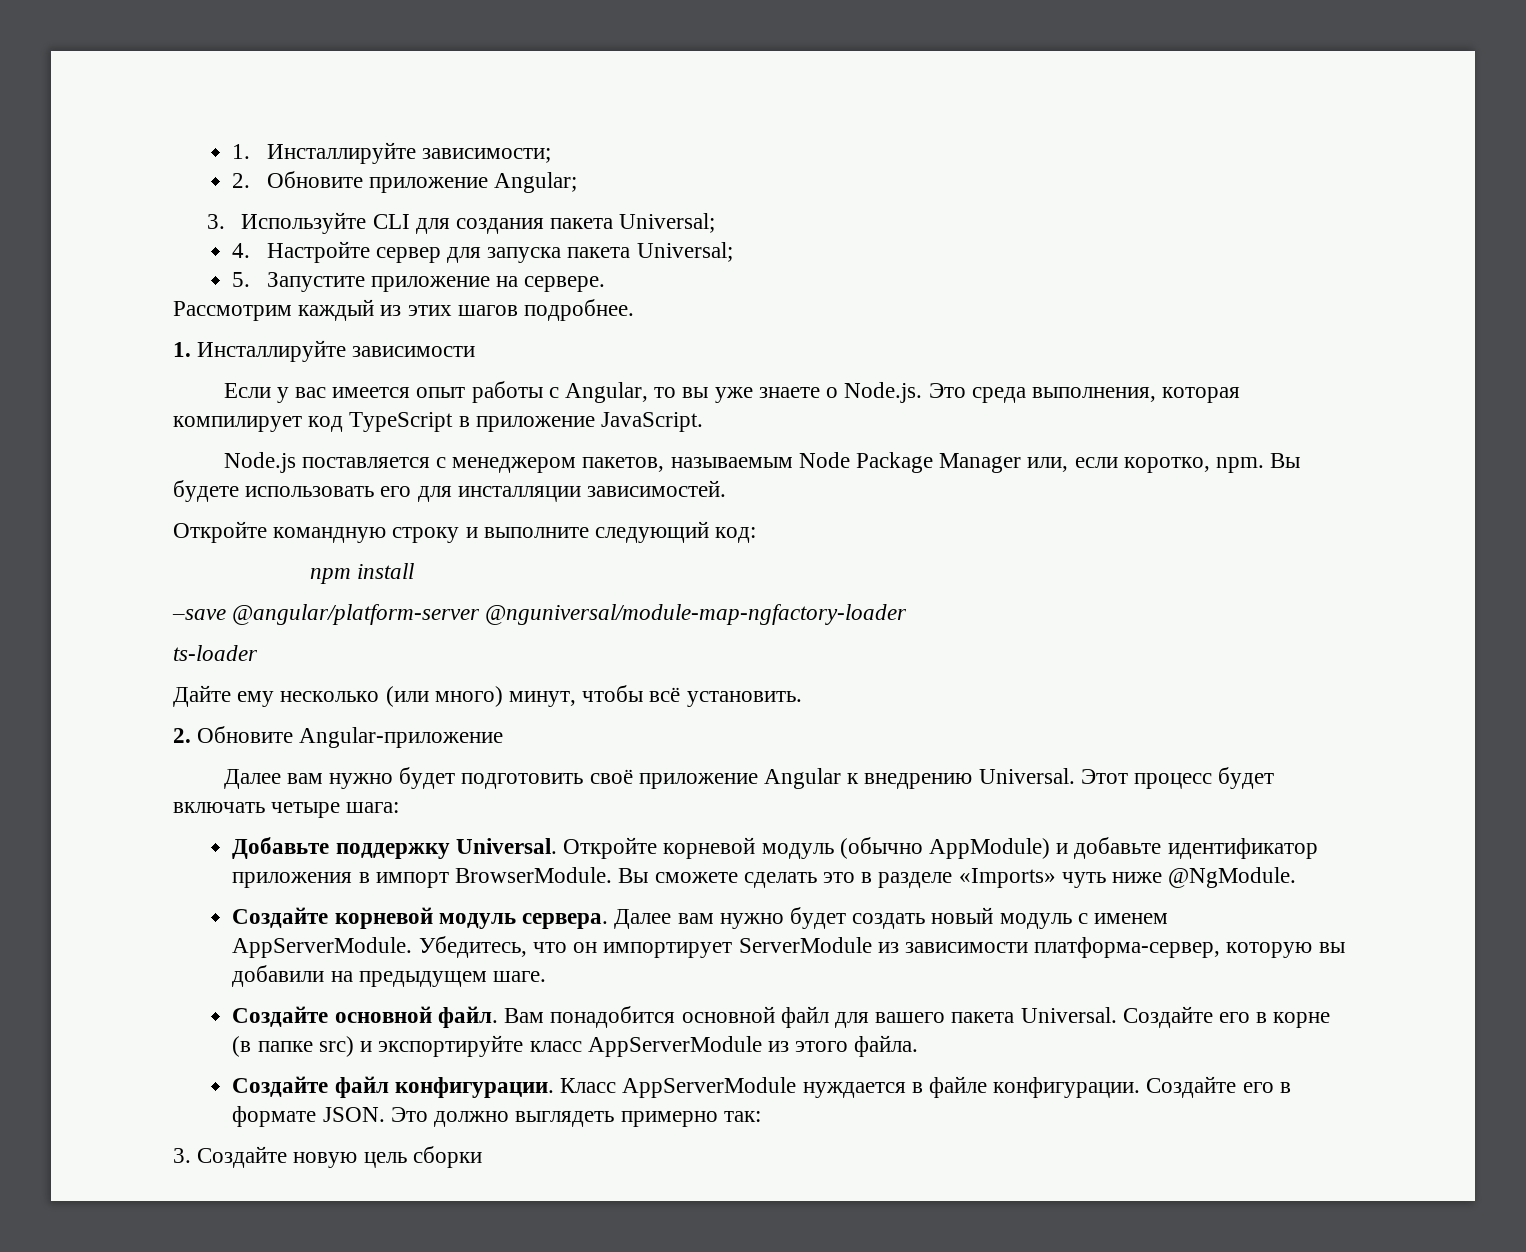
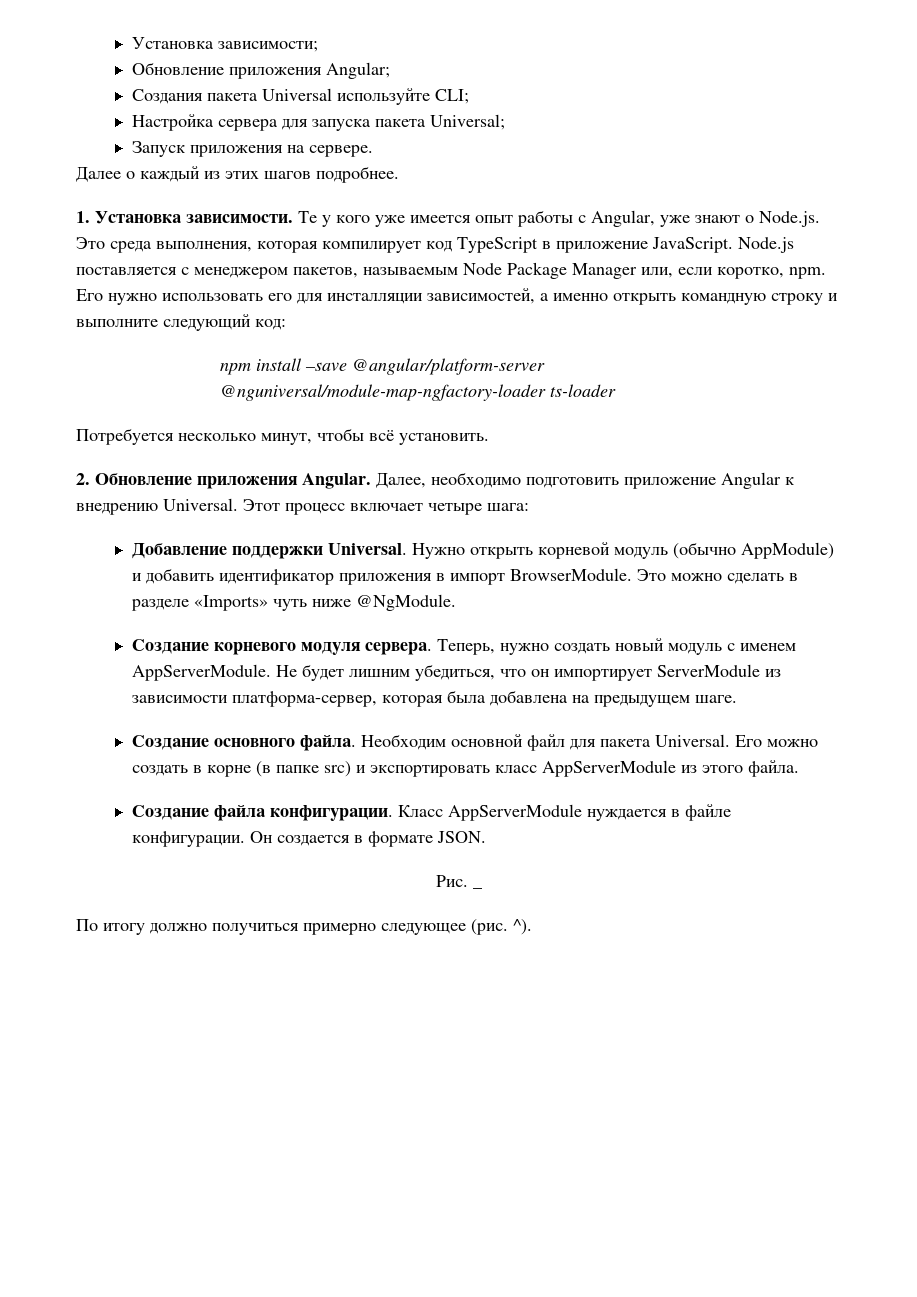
[232,142,416,164] 1. Инсталлируйте -> [131,37,214,49] Установка
[232,171,578,193] [207,212,716,234] [232,241,441,263] 2. Обновите приложение Angular; // 3. Используйте CLI для создания пакета Universal; // 4. Настройте сервер -> [131,62,390,79] [131,88,469,105] [131,114,278,131] Обновление приложения Angular; // Создания пакета Universal используйте CLI; // Настройка сервера
[232,272,490,292] 5. Запустите приложение -> [131,141,283,157] Запуск приложения
[173,301,292,321] Рассмотрим -> [76,167,135,182] Далее о
[197,340,476,362] [223,383,326,403] Инсталлируйте зависимости // Если у вас -> [95,211,405,227] Установка зависимости. Те у кого уже
[654,387,820,403] то вы уже знаете -> [660,215,740,227] уже знают
(704, 422) // -> (733, 245) none
[1270,453,1301,468] [173,480,239,502] Вы будете -> [76,289,157,305] Его нужно
[587,480,727,497] [173,521,267,543] зависимостей. // Откройте -> [427,288,676,305] зависимостей, а именно открыть
(414, 571) // -> (302, 364) none
(908, 614) // -> (546, 392) none
[173,685,503,707] Дайте ему несколько (или много) -> [76,428,256,445] Потребуется несколько
[197,726,504,748] [223,767,633,789] Обновите Angular-приложение // Далее вам нужно будет подготовить своё -> [95,472,619,489] Обновление приложения Angular. Далее, необходимо подготовить
[1218,767,1275,789] [173,802,265,813] будет включать -> [350,503,423,511] включает
[232,837,658,859] Добавьте поддержку Universal. Откройте -> [131,543,533,559] Добавление поддержки Universal. Нужно открыть
[1074,837,1162,859] добавьте -> [145,568,214,584] добавить
[618,868,855,888] Вы сможете сделать это -> [636,569,784,584] Это можно сделать
[232,907,846,929] Создайте корневой модуль сервера. Далее вам нужно будет -> [131,639,549,655] Создание корневого модуля сервера. Теперь, нужно
[418,936,527,958] Убедитесь, -> [275,664,495,681] Не будет лишним убедиться,
[1226,942,1345,958] [232,965,325,987] которую вы добавили -> [381,690,568,707] которая была добавлена
[232,1006,676,1028] Создайте основной файл. Вам понадобится -> [131,734,446,751] Создание основного файла. Необходим
[875,1012,946,1023] вашего -> (596, 744) none
[1122,1006,1250,1028] Создайте его -> [734,735,818,747] [131,765,188,776] Его можно создать
[378,1035,524,1057] экспортируйте -> [369,765,490,777] экспортировать
[232,1076,389,1098] Создайте файл -> [131,805,266,821] Создание файла
[1146,1076,1274,1098] Создайте его -> [249,831,350,846] Он создается
[390,1107,761,1127] [173,1146,482,1168] Это должно выглядеть примерно так: // 3. Создайте новую цель сборки -> [435,875,468,887] [472,887,482,889] [76,919,532,935] // Рис. _ // По итогу должно получиться примерно следующее (рис. ^).

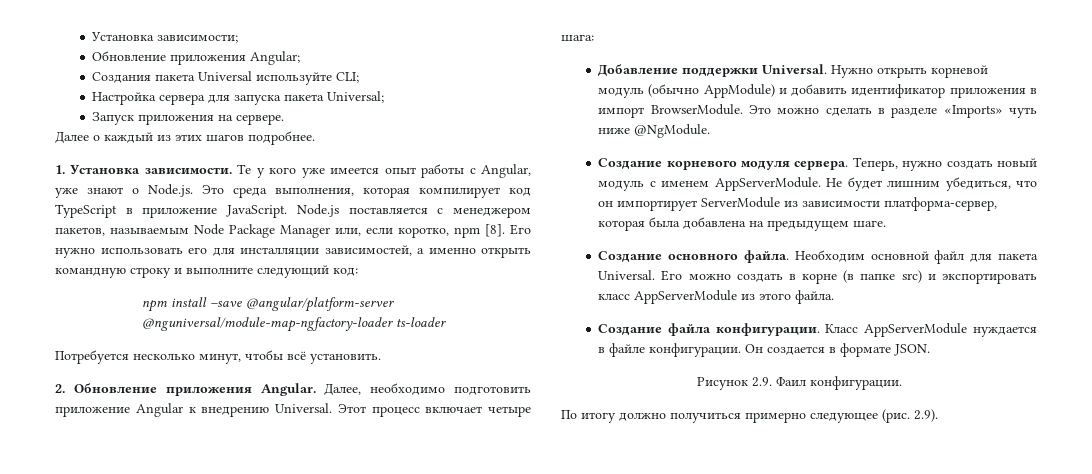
[789,267,826,279] npm. -> [454,224,505,238] npm [8].
[435,875,468,887] [472,887,482,889] Рис. _ -> [696,376,902,390] Рисунок 2.9. Фаил конфигурации.
[513,919,532,935] ^). -> [914,409,938,422] 2.9).

